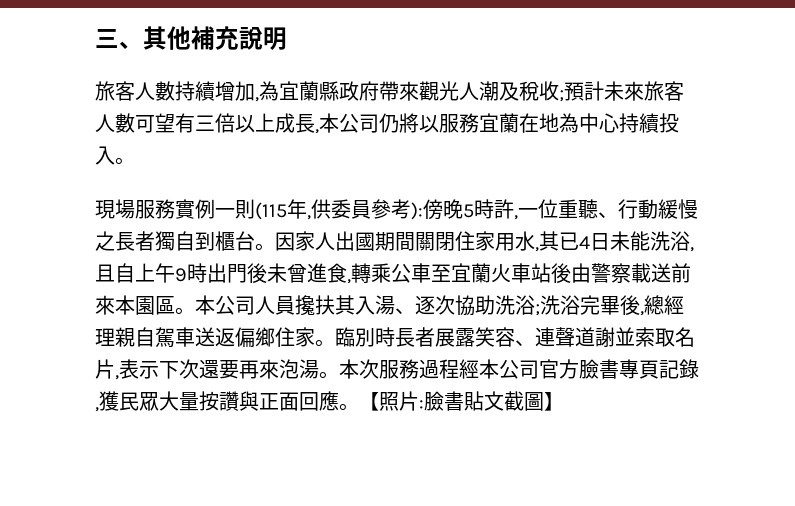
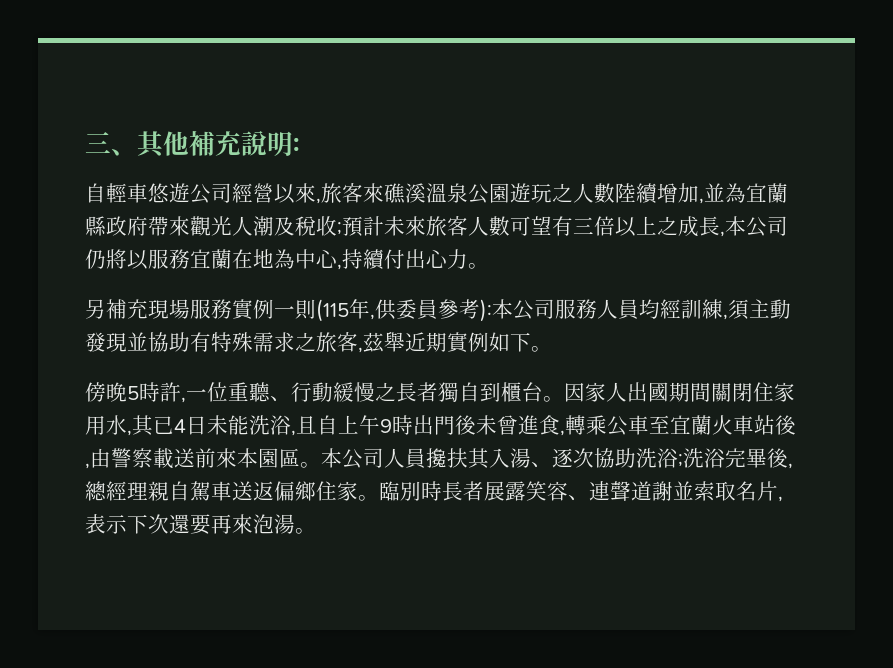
[95,81,195,101] // 旅客人數持 -> [293,137,300,153] [85,183,636,204] : // 自輕車悠遊公司經營以來,旅客來礁溪溫泉公園遊玩之人數陸
(259, 99) none -> [704,183,725,202] 並
(275, 122) none -> [657,216,678,235] 之
[619,113,679,133] [95,146,135,165] 持續投入。 // -> [337,249,489,270] [85,299,148,319] ,持續付出心力。 // 另補充
(423, 211) none -> [492,299,791,320] [85,331,552,353] 本公司服務人員均經訓練,須主動發現並協助有特殊需求之旅客,茲舉近期實例如下。 //
(571, 273) none -> [85,463,90,469] ,
[339,359,699,379] [95,391,564,412] 本次服務過程經本公司官方臉書專頁記錄,獲民眾大量按讚與正面回應。【照片:臉書貼文截圖】 -> (316, 531) none

